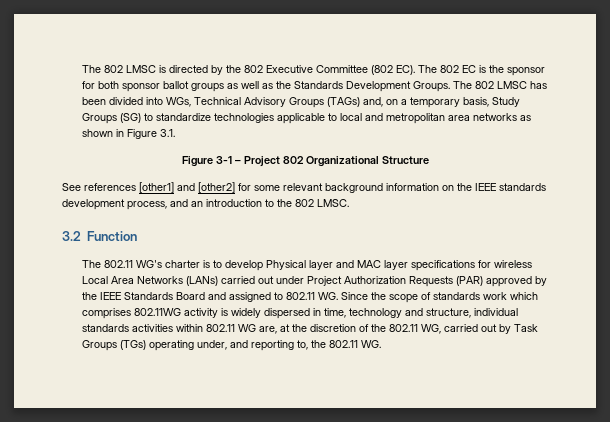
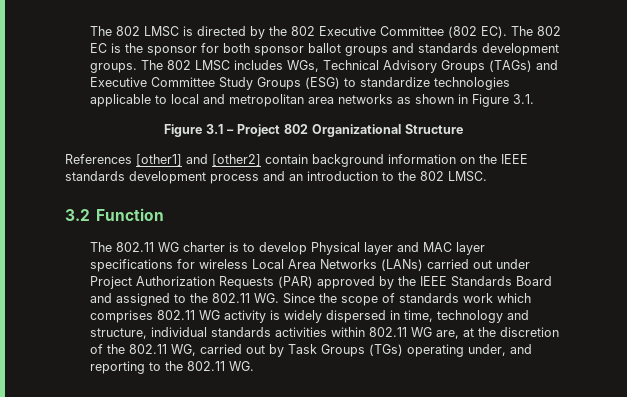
[227,81,548,92] [82,97,164,105] as well as the Standards Development Groups. The 802 LMSC has been divided into -> [391,43,559,56] [89,60,283,73] and standards development groups. The 802 LMSC includes
[363,97,490,108] and, on a temporary basis, -> [535,60,558,70] [89,77,215,87] and Executive Committee
[120,113,142,123] (SG) -> [304,77,340,89] (ESG)
[215,156,232,164] 3-1 -> [206,124,223,134] 3.1
[62,183,136,191] See references -> [65,154,132,164] References
[238,183,323,191] for some relevant -> [265,154,308,164] contain
[127,201,167,210] process, -> [210,174,259,184] process
[136,260,163,268] WG's -> [157,242,179,252] WG
(284, 296) none -> [189,293,208,303] the
[134,308,182,316] 802.11WG -> [156,310,220,320] 802.11 WG
[297,340,309,350] to, -> [148,362,161,371] to

